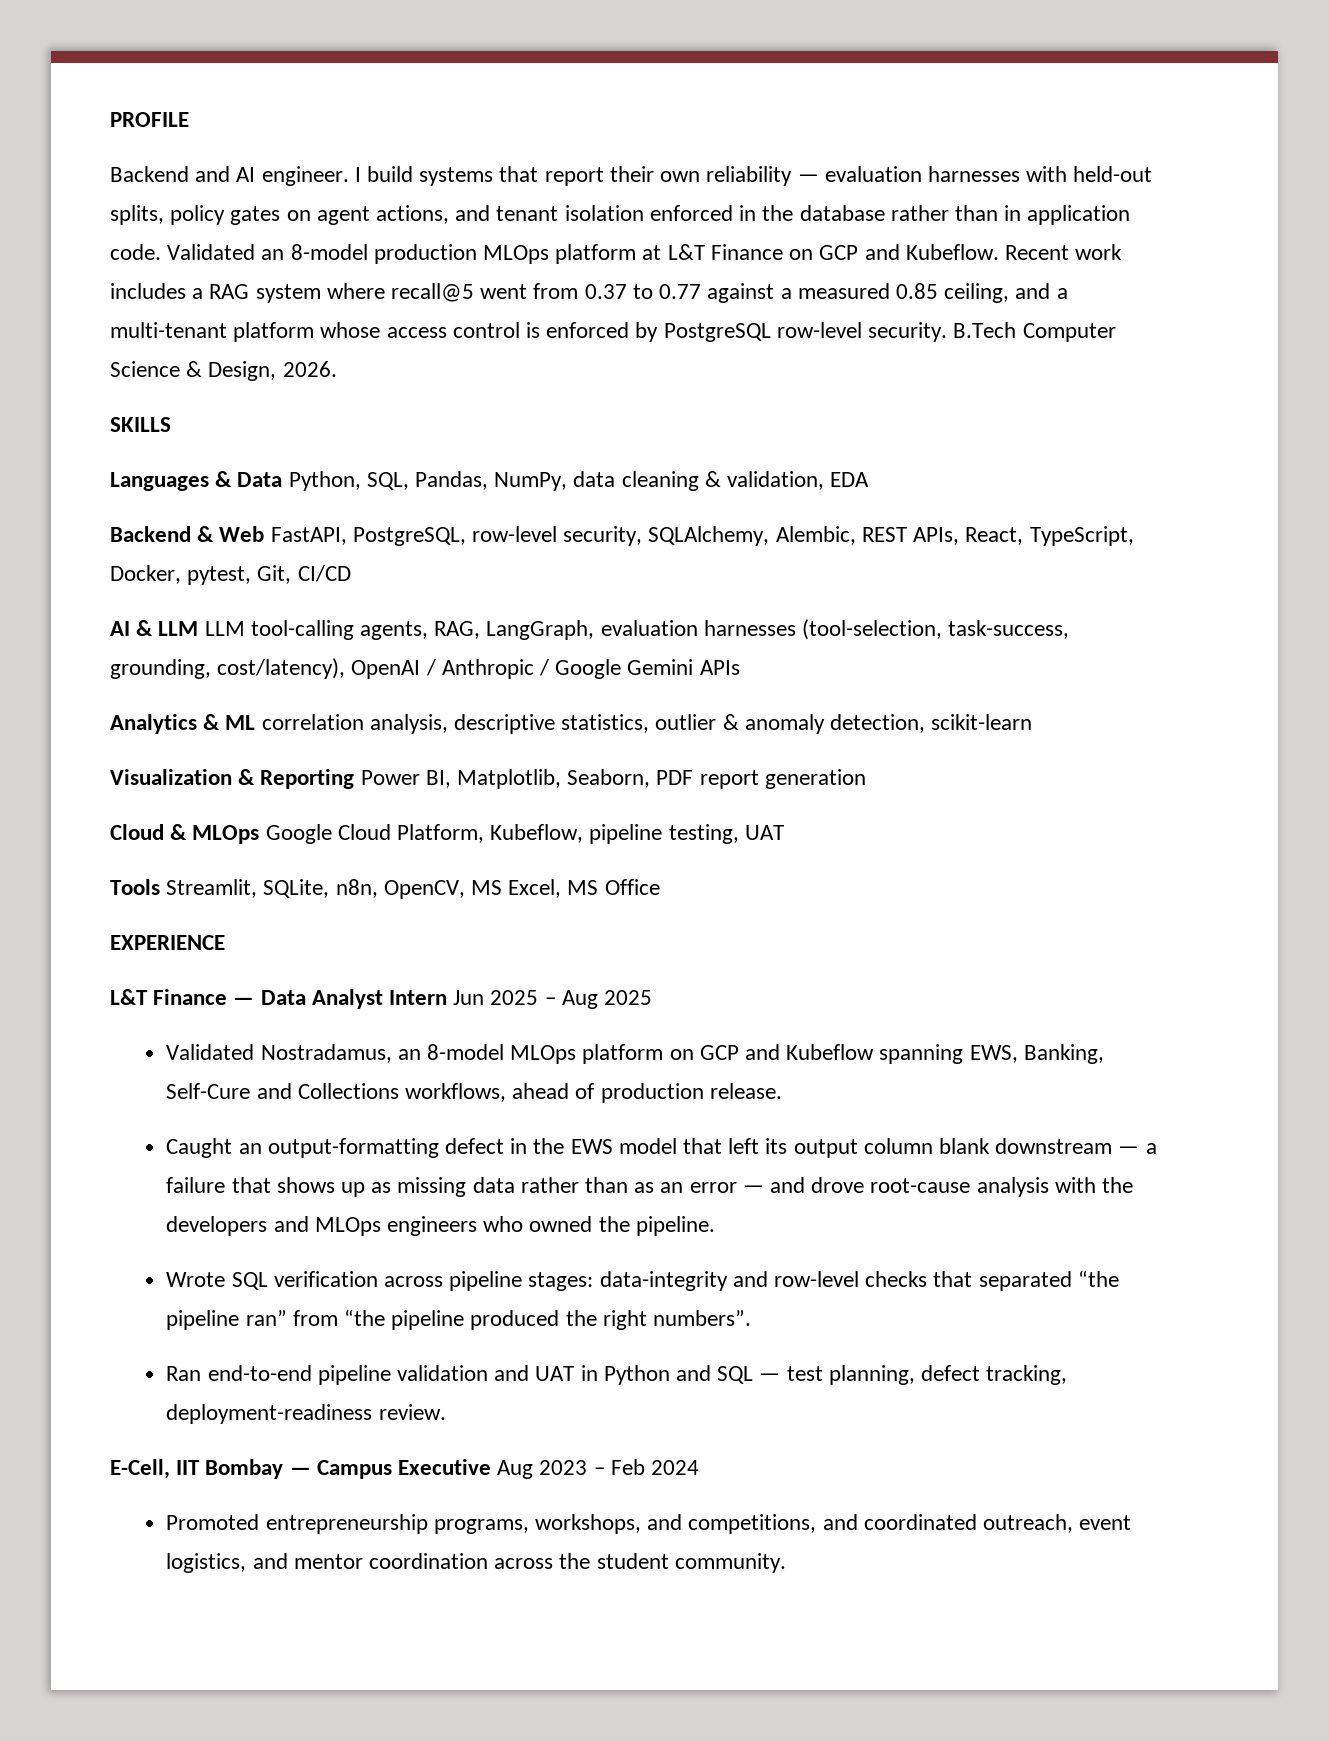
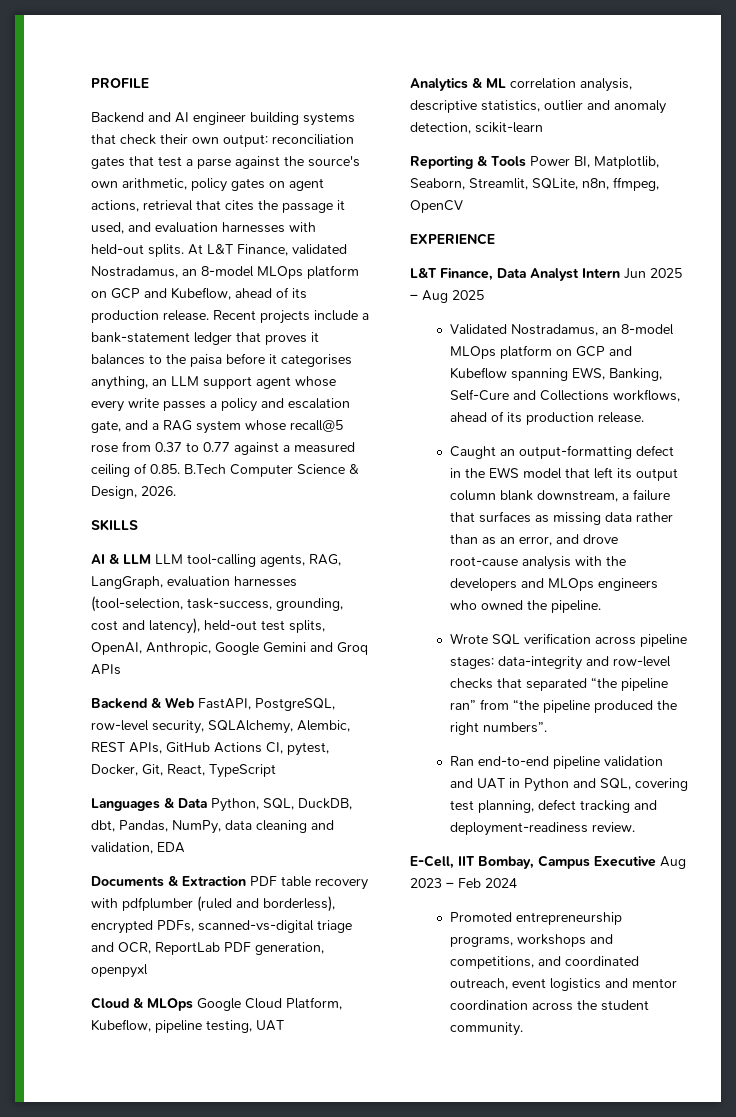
[261,166,414,186] engineer. I build -> [193,112,299,125] engineer building
[544,167,604,186] report -> [120,134,156,145] check
[706,166,1153,186] [110,205,164,225] reliability — evaluation harnesses with held-out splits, -> [223,134,354,147] [91,156,360,169] [91,178,187,190] output: reconciliation gates that test a parse against the source's own arithmetic,
[455,205,1131,225] [110,244,1123,264] [110,283,528,303] and tenant isolation enforced in the database rather than in application code. Validated an 8-model production MLOps platform at L&T Finance on GCP and Kubeflow. Recent work includes a RAG system where recall@5 went -> [143,200,345,213] [91,222,316,234] [91,244,347,257] [91,265,359,279] [91,287,307,300] [91,310,369,324] [91,332,319,345] [91,353,352,367] [91,376,336,390] [91,398,350,412] [91,420,343,434] [91,444,118,453] retrieval that cites the passage it used, and evaluation harnesses with held-out splits. At L&T Finance, validated Nostradamus, an 8-model MLOps platform on GCP and Kubeflow, ahead of its production release. Recent projects include a bank-statement ledger that proves it balances to the paisa before it categorises anything, an LLM support agent whose every write passes a policy and escalation gate, and a RAG system whose recall@5 rose
[895,283,1068,303] [110,322,948,342] 0.85 ceiling, and a multi-tenant platform whose access control is enforced by PostgreSQL row-level security. -> [91,463,180,477] ceiling of 0.85.
[110,471,870,491] [110,526,1134,546] [110,565,351,585] // Languages & Data Python, SQL, Pandas, NumPy, data cleaning & validation, EDA // Backend & Web FastAPI, PostgreSQL, row-level security, SQLAlchemy, Alembic, REST APIs, React, TypeScript, Docker, pytest, Git, CI/CD -> (138, 525) none
[217,658,740,679] [110,714,1033,734] [110,769,866,789] cost/latency), OpenAI / Anthropic / Google Gemini APIs // Analytics & ML correlation analysis, descriptive statistics, outlier & anomaly detection, scikit-learn // Visualization & Reporting Power BI, Matplotlib, Seaborn, PDF report generation -> [91,618,325,634] [91,642,368,655] [91,664,121,675] [91,697,335,711] [91,720,350,734] [91,742,329,756] [91,764,276,778] [91,798,352,812] [91,820,334,834] [91,842,185,854] [91,876,368,890] [91,896,335,912] [91,920,352,934] [91,942,324,955] [91,964,148,978] cost and latency), held-out test splits, OpenAI, Anthropic, Google Gemini and Groq APIs // Backend & Web FastAPI, PostgreSQL, row-level security, SQLAlchemy, Alembic, REST APIs, GitHub Actions CI, pytest, Docker, Git, React, TypeScript // Languages & Data Python, SQL, DuckDB, dbt, Pandas, NumPy, data cleaning and validation, EDA // Documents & Extraction PDF table recovery with pdfplumber (ruled and borderless), encrypted PDFs, scanned-vs-digital triage and OCR, ReportLab PDF generation, openpyxl
[110,879,660,899] Tools Streamlit, SQLite, n8n, OpenCV, MS Excel, MS Office -> [410,78,632,92] [410,100,666,114] [410,122,543,134] [410,156,659,169] [410,177,659,191] [410,200,463,213] Analytics & ML correlation analysis, descriptive statistics, outlier and anomaly detection, scikit-learn // Reporting & Tools Power BI, Matplotlib, Seaborn, Streamlit, SQLite, n8n, ffmpeg, OpenCV
[153,989,255,1005] Finance — -> [440,268,493,281] Finance,
(595, 1091) none -> [506,412,522,423] its
[995,1138,1140,1154] downstream — -> [536,490,618,502] downstream,
[276,1177,365,1197] shows up -> [478,511,531,523] surfaces
[689,1182,764,1193] error — -> [518,536,552,546] error,
[717,1366,781,1384] SQL — -> [599,778,688,791] SQL, covering
[986,1365,1068,1385] tracking, -> [579,800,657,813] tracking and
[205,1459,311,1479] Bombay — -> [478,856,534,869] Bombay,
[534,1514,641,1534] workshops, -> [516,934,586,947] workshops
[166,1553,247,1573] logistics, -> [549,978,601,991] logistics

